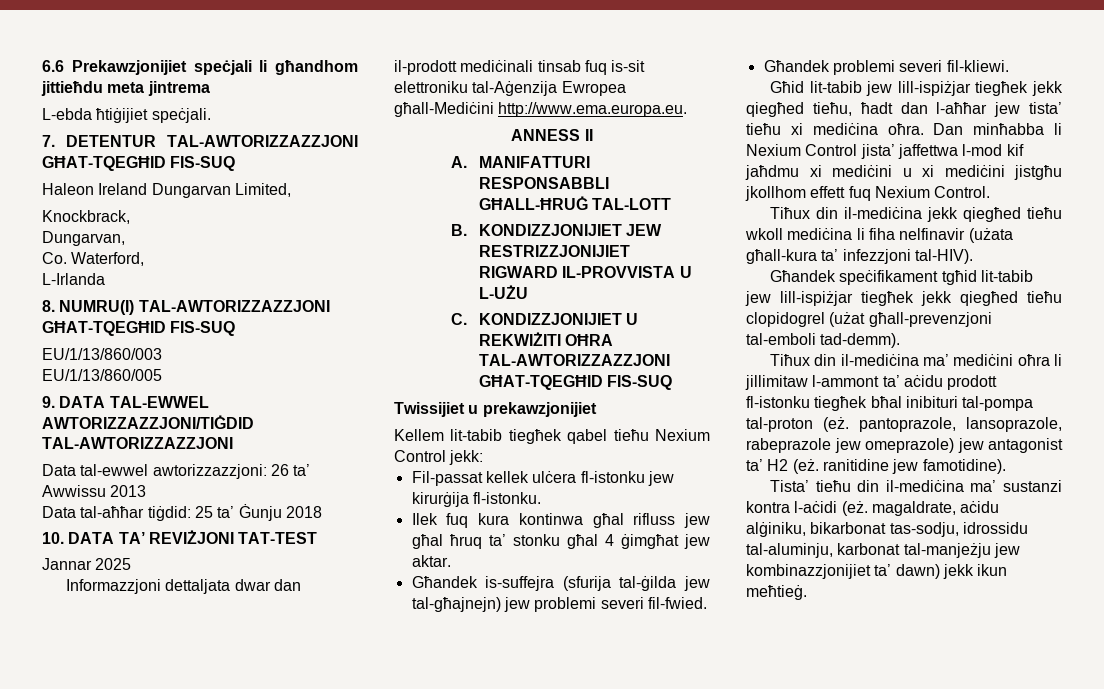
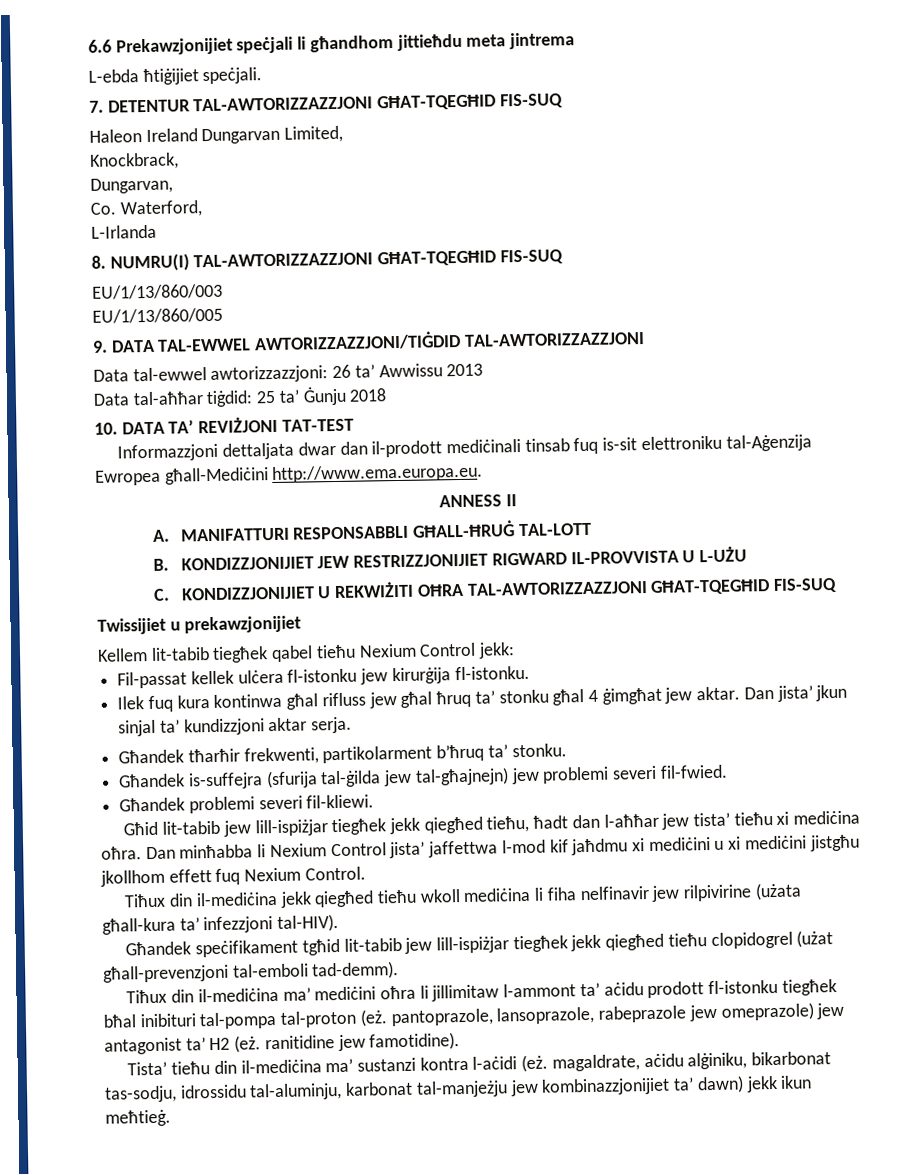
[42,558,132,570] // Jannar 2025 -> (354, 425) none
(451, 561) none -> [743,684,848,702] [118,716,353,737] [118,743,567,765] Dan jista’ jkun sinjal ta’ kundizzjoni aktar serja. // Għandek tħarħir frekwenti, partikolarment b’ħruq ta’ stonku.
(966, 234) none -> [651,884,753,902] jew rilpivirine

